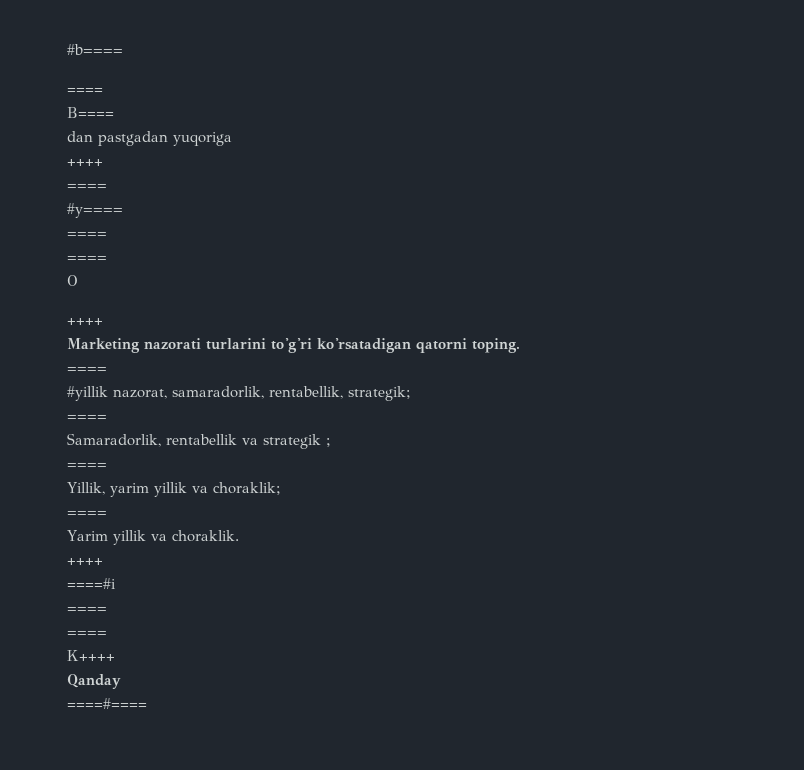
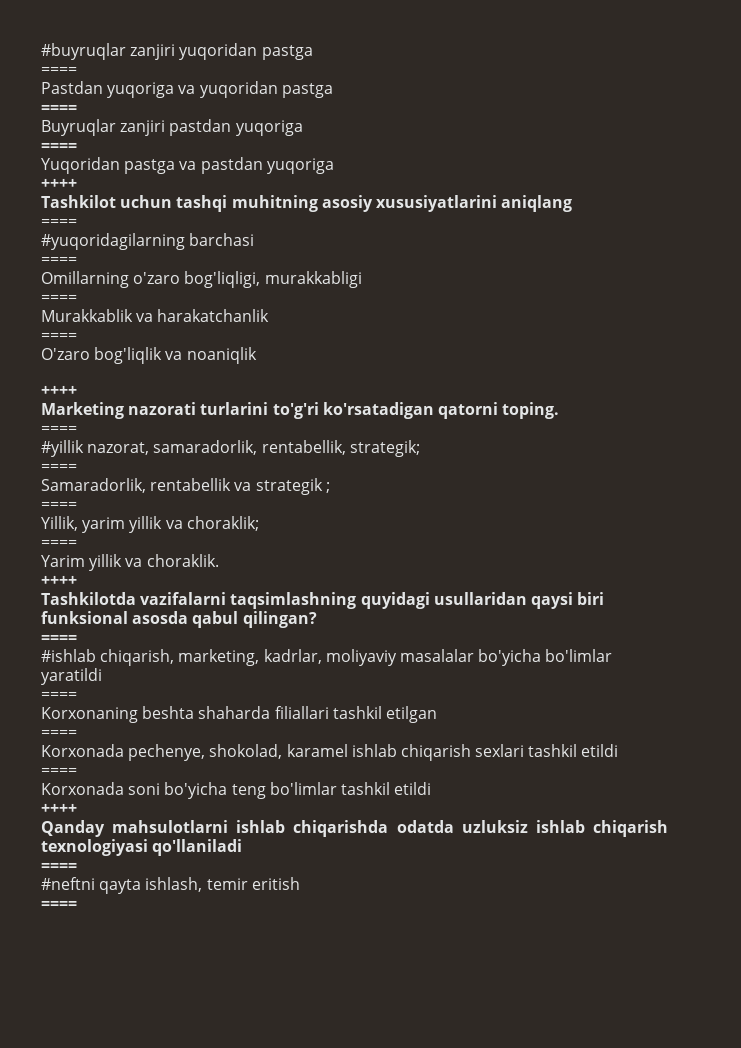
[67,44,123,55] [67,88,103,94] [67,107,114,118] [67,131,232,146] [67,159,103,166] [67,184,107,190] [67,203,123,218] [67,232,107,238] [67,256,107,262] [67,275,78,286] #b==== // ==== // B==== // dan pastgadan yuqoriga // ++++ // ==== // #y==== // ==== // ==== // O -> [41,43,313,60] [41,67,77,75] [41,81,333,98] [41,105,77,113] [41,119,303,136] [41,143,77,151] [41,157,334,174] [41,178,77,189] [41,195,573,212] [41,219,77,227] [41,233,255,250] [41,257,77,265] [41,271,362,288] [41,295,77,303] [41,309,270,322] [41,333,77,341] [41,347,257,364] #buyruqlar zanjiri yuqoridan pastga // ==== // Pastdan yuqoriga va yuqoridan pastga // ==== // Buyruqlar zanjiri pastdan yuqoriga // ==== // Yuqoridan pastga va pastdan yuqoriga // ++++ // Tashkilot uchun tashqi muhitning asosiy xususiyatlarini aniqlang // ==== // #yuqoridagilarning barchasi // ==== // Omillarning o'zaro bog'liqligi, murakkabligi // ==== // Murakkablik va harakatchanlik // ==== // O'zaro bog'liqlik va noaniqlik
[67,578,116,589] [67,607,107,613] [67,631,107,637] [67,650,115,661] [67,674,121,689] [67,698,147,709] ====#i // ==== // ==== // K++++ // Qanday // ====#==== -> [41,592,605,609] [41,611,317,628] [41,635,77,643] [41,649,613,666] [41,668,102,685] [41,692,77,700] [41,706,437,723] [41,730,77,738] [41,744,619,761] [41,768,77,776] [41,782,432,799] [41,803,77,814] [41,820,668,837] [41,839,243,856] [41,863,77,871] [41,877,300,894] [41,901,77,909] Tashkilotda vazifalarni taqsimlashning quyidagi usullaridan qaysi biri funksional asosda qabul qilingan? // ==== // #ishlab chiqarish, marketing, kadrlar, moliyaviy masalalar bo'yicha bo'limlar yaratildi // ==== // Korxonaning beshta shaharda filiallari tashkil etilgan // ==== // Korxonada pechenye, shokolad, karamel ishlab chiqarish sexlari tashkil etildi // ==== // Korxonada soni bo'yicha teng bo'limlar tashkil etildi // ++++ // Qanday mahsulotlarni ishlab chiqarishda odatda uzluksiz ishlab chiqarish texnologiyasi qo'llaniladi // ==== // #neftni qayta ishlash, temir eritish // ====

